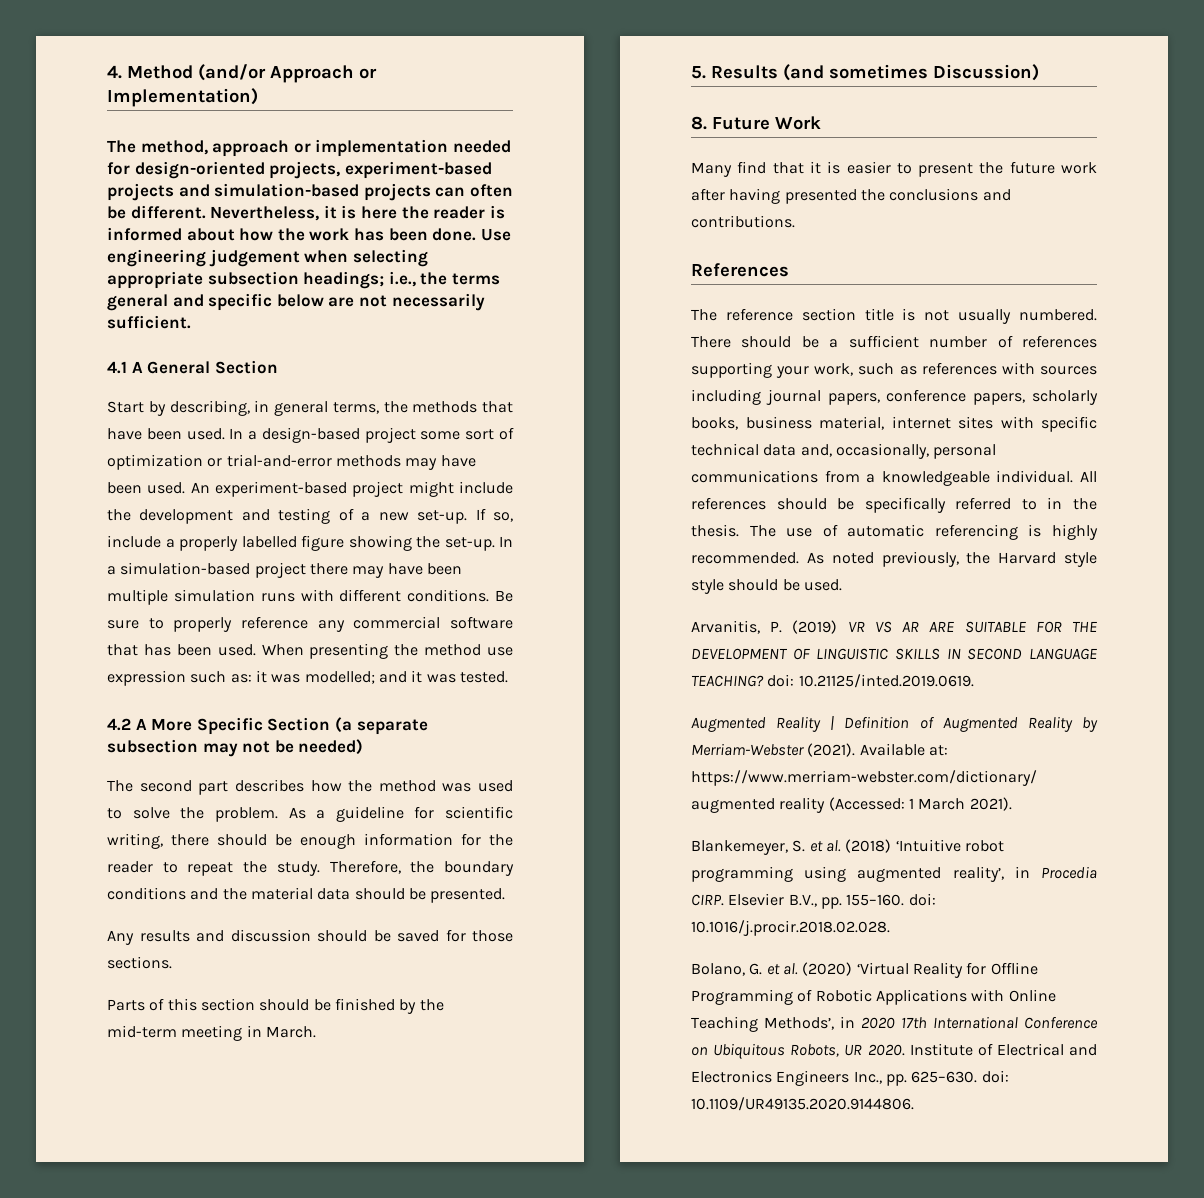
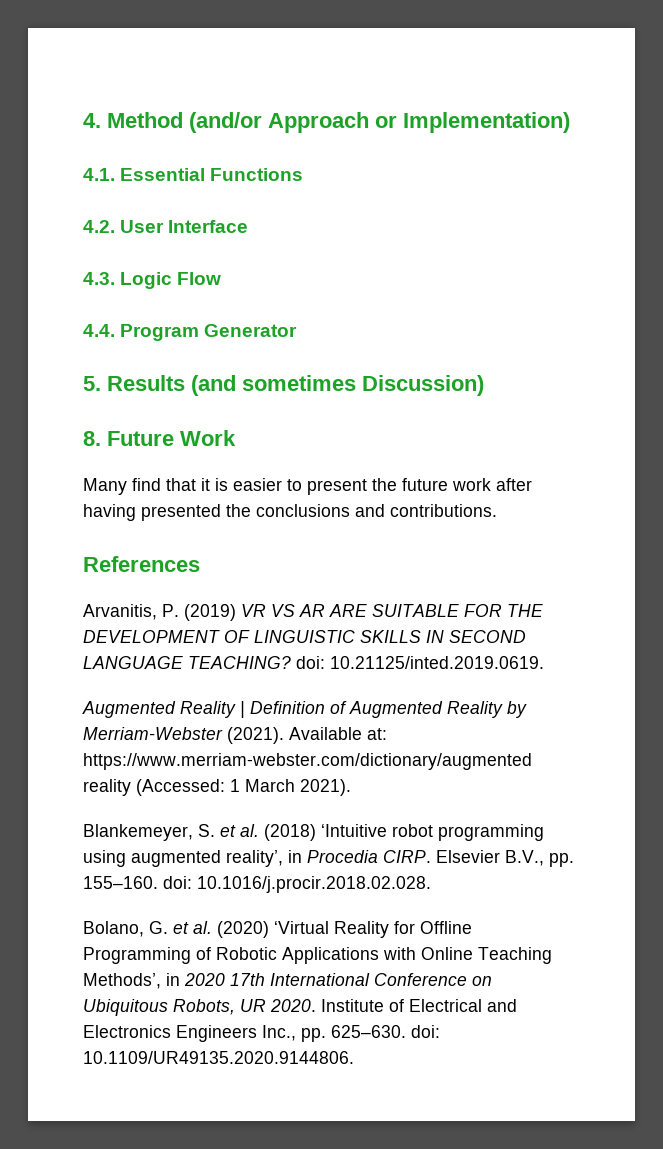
[107,139,511,157] [107,161,492,179] [107,183,513,201] [107,205,505,221] [107,227,511,241] [107,249,428,267] [107,271,500,289] [107,293,485,311] [107,315,191,329] [107,360,278,374] [107,400,513,416] [107,427,514,443] [107,454,476,470] [107,481,513,497] [107,508,514,524] [107,535,513,551] [107,562,462,578] [107,589,513,605] [107,616,513,632] [107,643,513,659] [107,670,508,686] [107,717,428,735] [107,739,364,757] [107,779,513,795] [107,806,513,822] [107,833,513,849] [107,860,514,876] [107,887,506,903] [107,929,513,945] [107,956,172,969] [107,998,444,1014] [107,1025,316,1041] The method, approach or implementation needed for design-oriented projects, experiment-based projects and simulation-based projects can often be different. Nevertheless, it is here the reader is informed about how the work has been done. Use engineering judgement when selecting appropriate subsection headings; i.e., the terms general and specific below are not necessarily sufficient. // 4.1 A General Section // Start by describing, in general terms, the methods that have been used. In a design-based project some sort of optimization or trial-and-error methods may have been used. An experiment-based project might include the development and testing of a new set-up. If so, include a properly labelled figure showing the set-up. In a simulation-based project there may have been multiple simulation runs with different conditions. Be sure to properly reference any commercial software that has been used. When presenting the method use expression such as: it was modelled; and it was tested. // 4.2 A More Specific Section (a separate subsection may not be needed) // The second part describes how the method was used to solve the problem. As a guideline for scientific writing, there should be enough information for the reader to repeat the study. Therefore, the boundary conditions and the material data should be presented. // Any results and discussion should be saved for those sections. // Parts of this section should be finished by the mid-term meeting in March. -> [83,168,304,181] [83,220,249,233] [83,272,222,289] [83,324,298,341] 4.1. Essential Functions // 4.2. User Interface // 4.3. Logic Flow // 4.4. Program Generator
[691,308,1097,324] [691,335,1097,348] [691,362,1097,378] [691,389,1098,405] [691,416,1097,432] [691,443,997,459] [691,470,1097,486] [691,497,1097,513] [691,524,1098,540] [691,551,1097,567] [691,579,842,594] // The reference section title is not usually numbered. There should be a sufficient number of references supporting your work, such as references with sources including journal papers, conference papers, scholarly books, business material, internet sites with specific technical data and, occasionally, personal communications from a knowledgeable individual. All references should be specifically referred to in the thesis. The use of automatic referencing is highly recommended. As noted previously, the Harvard style style should be used. -> (200, 564) none

